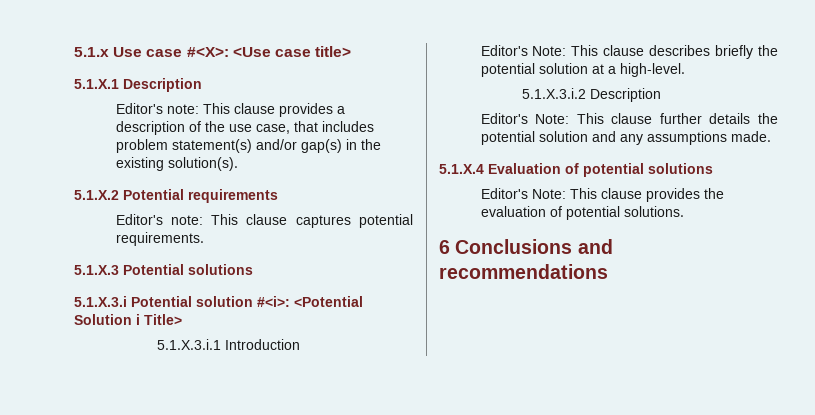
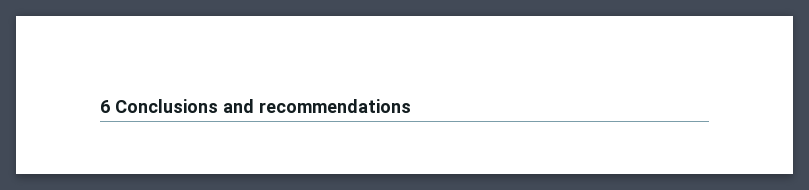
[74,46,352,57] [74,78,202,92] [115,103,345,117] [115,121,374,135] [115,139,381,153] [115,157,238,171] [74,189,278,203] [115,214,413,228] [115,232,204,246] [74,264,253,275] [74,296,363,307] [74,314,182,325] [157,339,301,350] [480,45,778,59] [480,63,685,77] [522,88,662,102] [480,113,778,124] [480,131,771,145] [439,163,713,177] [480,188,724,202] [480,206,684,220] 5.1.x Use case #<X>: <Use case title> // 5.1.X.1 Description // Editor's note: This clause provides a description of the use case, that includes problem statement(s) and/or gap(s) in the existing solution(s). // 5.1.X.2 Potential requirements // Editor's note: This clause captures potential requirements. // 5.1.X.3 Potential solutions // 5.1.X.3.i Potential solution #<i>: <Potential Solution i Title> // 5.1.X.3.i.1 Introduction // Editor's Note: This clause describes briefly the potential solution at a high-level. // 5.1.X.3.i.2 Description // Editor's Note: This clause further details the potential solution and any assumptions made. // 5.1.X.4 Evaluation of potential solutions // Editor's Note: This clause provides the evaluation of potential solutions. // -> (100, 106) none

